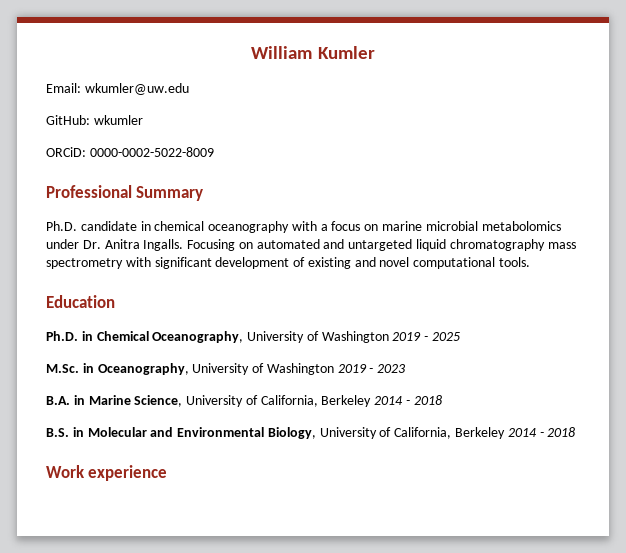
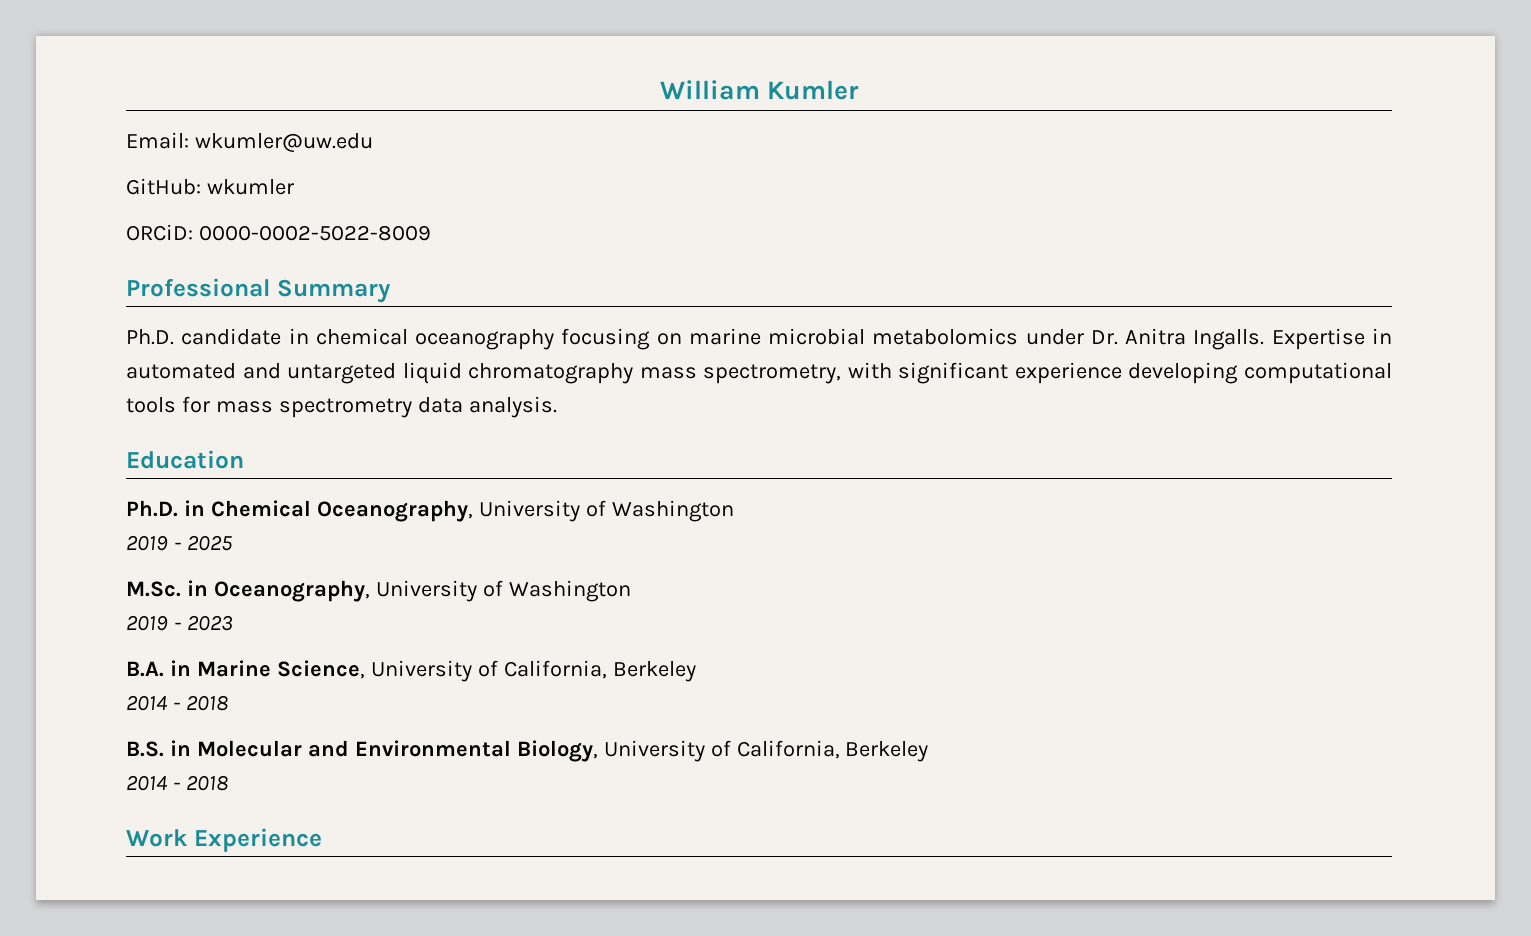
[291,221,361,231] with a focus -> [561,328,651,350] focusing
[187,239,253,251] Focusing on -> [1271,328,1392,350] Expertise in
[46,258,123,269] spectrometry -> [703,364,842,384] spectrometry,
[215,257,531,269] development of existing and novel computational tools. -> [1014,362,1392,384] [126,396,557,418] experience developing computational tools for mass spectrometry data analysis.
(389, 337) none -> (734, 511) //
(334, 369) none -> (631, 591) //
(372, 401) none -> (696, 671) //
(506, 433) none -> (929, 751) //
[88,465,168,481] experience -> [193,828,322,852] Experience

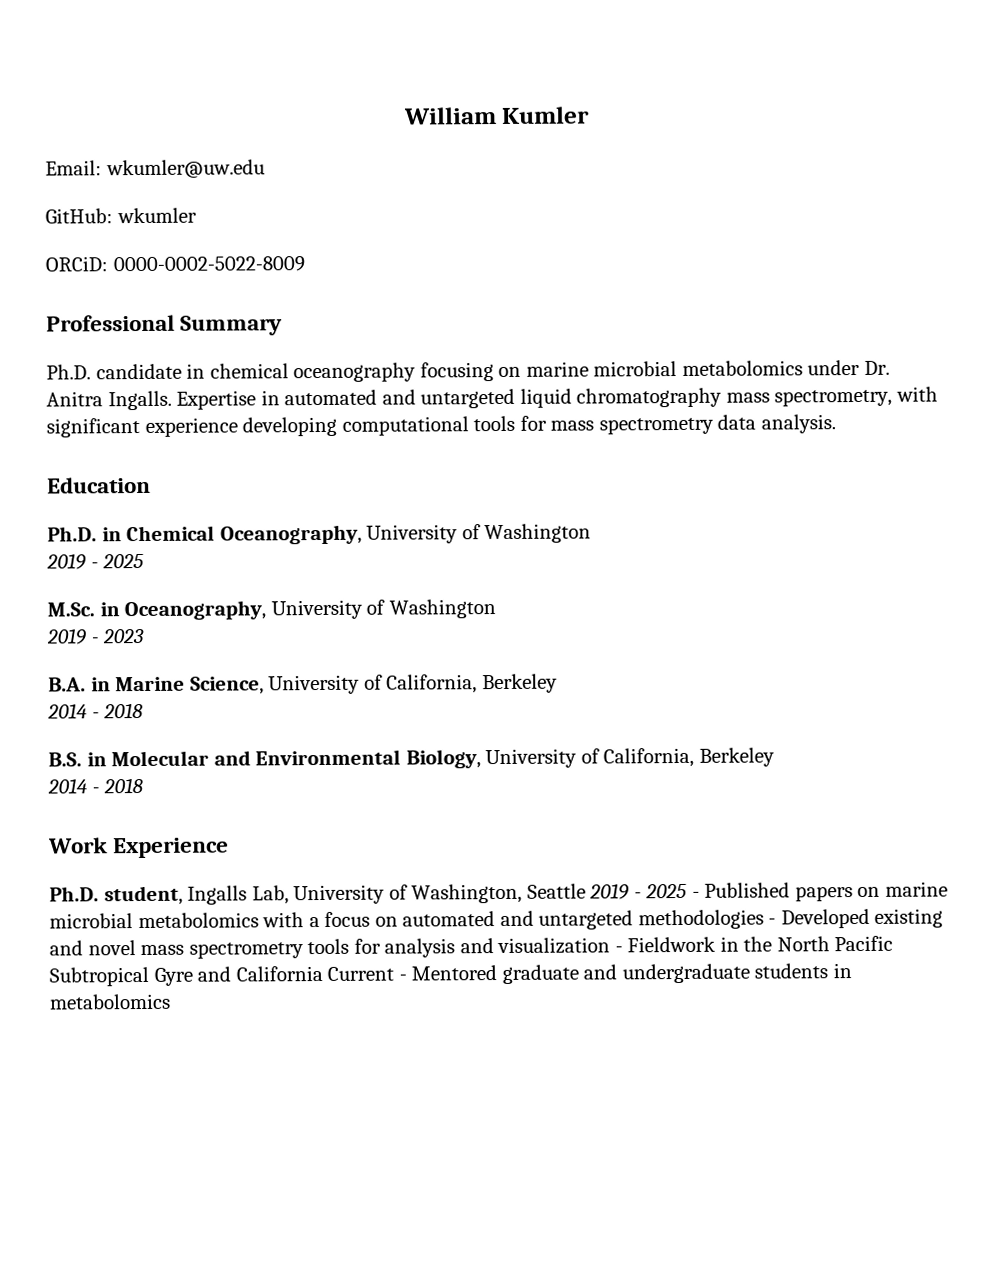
(322, 840) none -> [49,881,949,906] [49,908,944,930] [49,935,894,959] [49,963,852,987] [49,993,171,1010] // Ph.D. student, Ingalls Lab, University of Washington, Seattle 2019 - 2025 - Published papers on marine microbial metabolomics with a focus on automated and untargeted methodologies - Developed existing and novel mass spectrometry tools for analysis and visualization - Fieldwork in the North Pacific Subtropical Gyre and California Current - Mentored graduate and undergraduate students in metabolomics

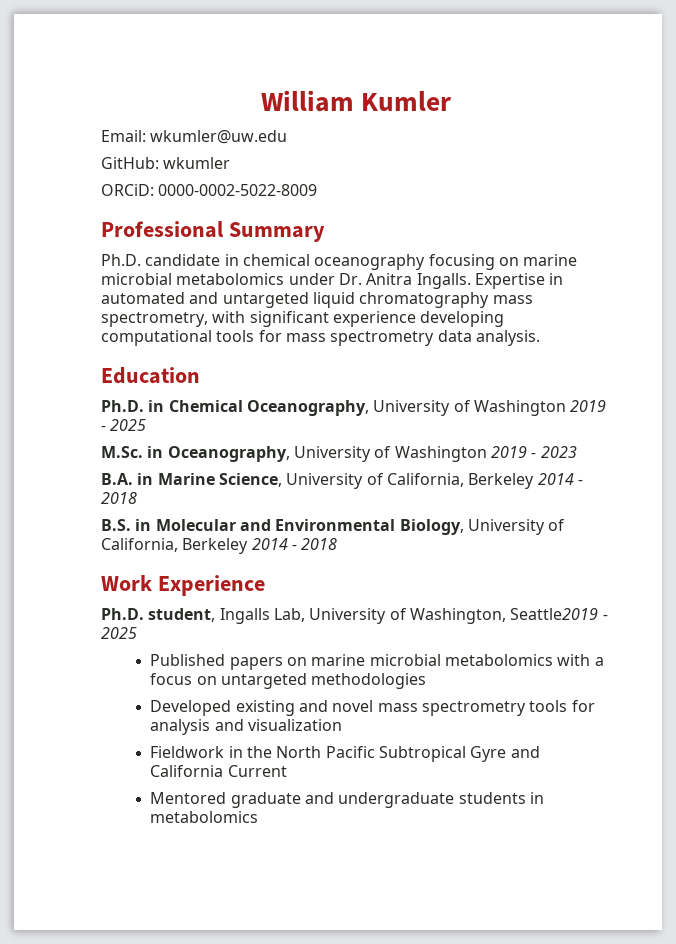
(592, 533) // -> (566, 408) none
(496, 609) // -> (487, 454) none
(558, 683) // -> (535, 481) none
(775, 757) // -> (249, 546) none
[526,883,700,900] Seattle 2019 - 2025 - -> [510,608,608,620] [101,627,137,639] Seattle2019 - 2025 //
[402,910,534,927] automated and -> (217, 680) none
[768,918,777,925] - -> (427, 681) //
[614,946,623,953] - -> (343, 725) //
[398,974,407,981] - -> (287, 771) //

